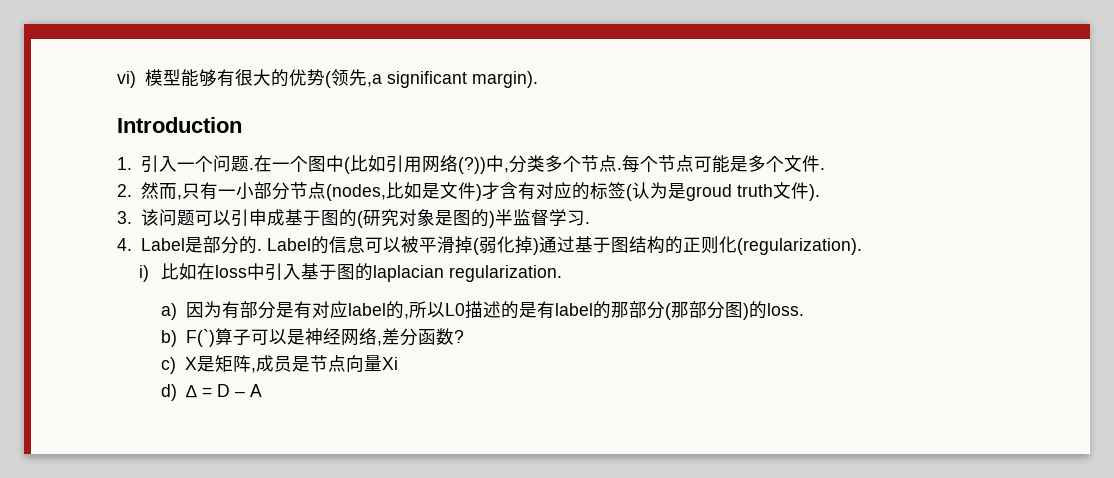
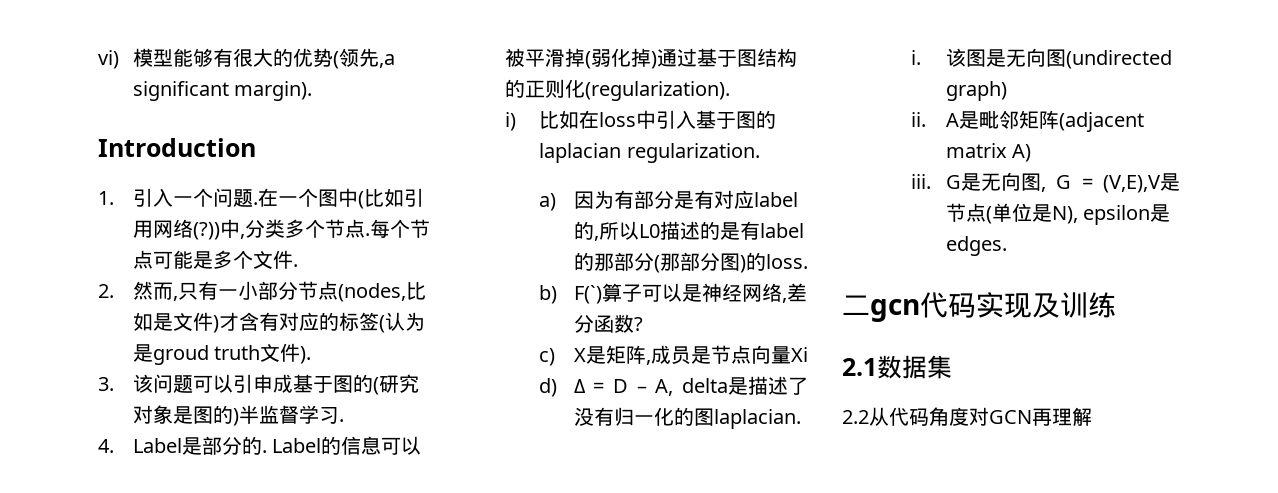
[249,384,262,397] A -> [655,376,808,396] [573,407,801,429] [911,48,1172,69] [945,81,1007,101] [911,110,1144,132] [945,143,1032,162] [911,172,1180,193] [945,203,1171,225] [945,236,1007,256] [842,292,1116,322] [842,355,952,379] [842,407,1092,426] A, delta是描述了没有归一化的图laplacian. // i.该图是无向图(undirected graph) // ii. A是毗邻矩阵(adjacent matrix A) // iii. G是无向图, G = (V,E),V是节点(单位是N), epsilon是edges. // 二gcn代码实现及训练 // 2.1数据集 // 2.2从代码角度对GCN再理解

